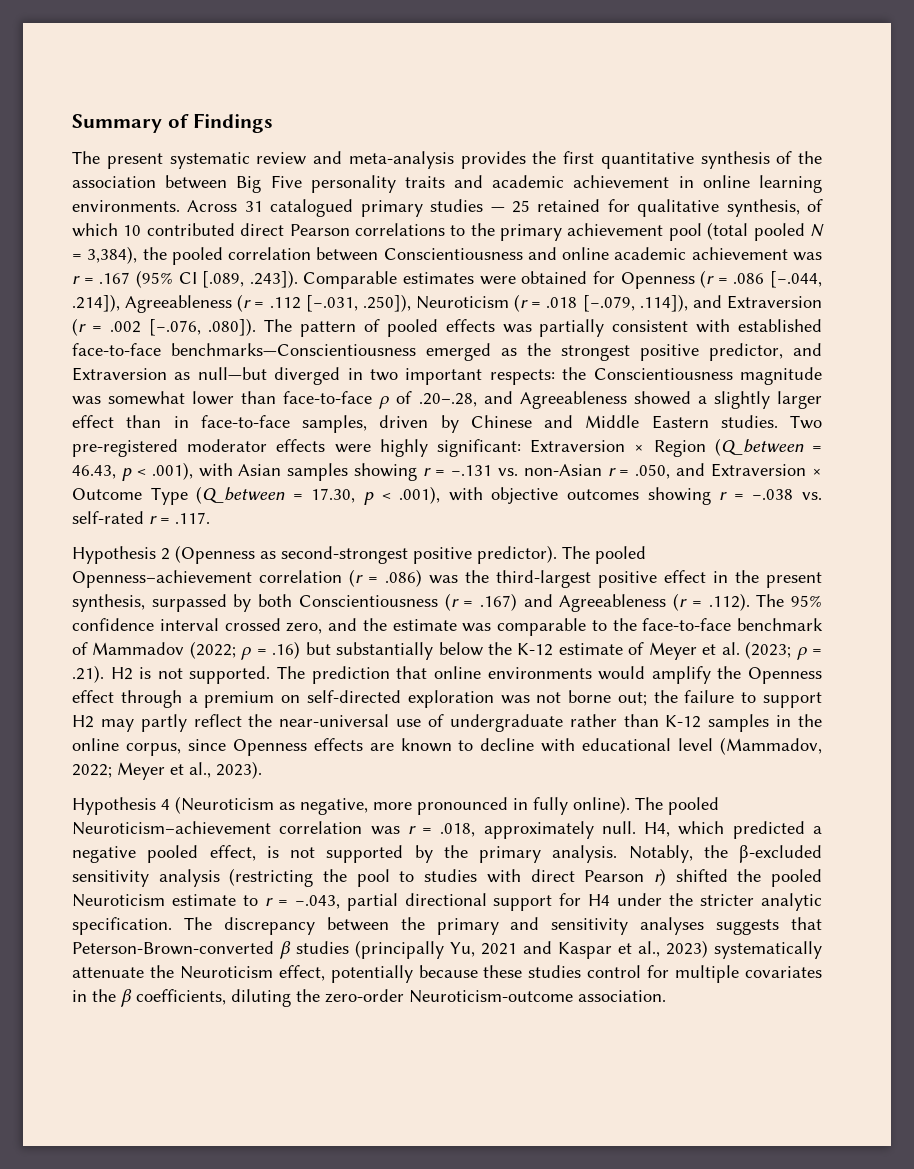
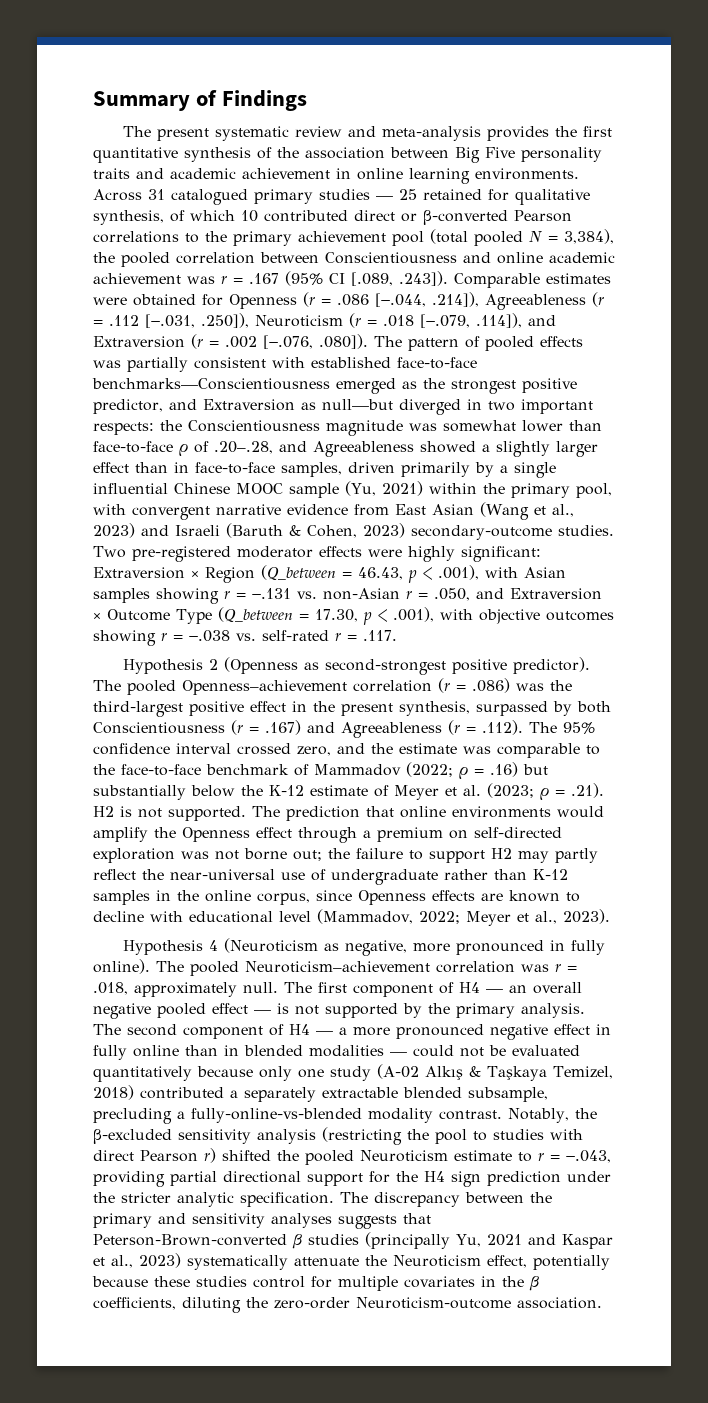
(285, 229) none -> [401,210,508,225] or β-converted
[440,415,709,433] by Chinese and Middle Eastern -> [401,462,556,478] [93,481,612,498] [93,502,574,520] [93,523,552,540] primarily by a single influential Chinese MOOC sample (Yu, 2021) within the primary pool, with convergent narrative evidence from East Asian (Wang et al., 2023) and Israeli (Baruth & Cohen, 2023) secondary-outcome
[644,821,822,839] [72,845,256,863] H4, which predicted a negative pooled effect, -> [284,982,582,997] [93,1003,271,1019] The first component of H4 — an overall negative pooled effect —
(618, 854) none -> [93,1024,611,1040] [93,1045,580,1060] [93,1064,613,1082] [93,1085,548,1102] [93,1108,502,1124] The second component of H4 — a more pronounced negative effect in fully online than in blended modalities — could not be evaluated quantitatively because only one study (A-02 Alkış & Taşkaya Temizel, 2018) contributed a separately extractable blended subsample, precluding a fully-online-vs-blended modality contrast.
(340, 902) none -> [93,1171,165,1187] providing
[588,894,611,906] H4 -> [396,1171,561,1187] the H4 sign prediction

